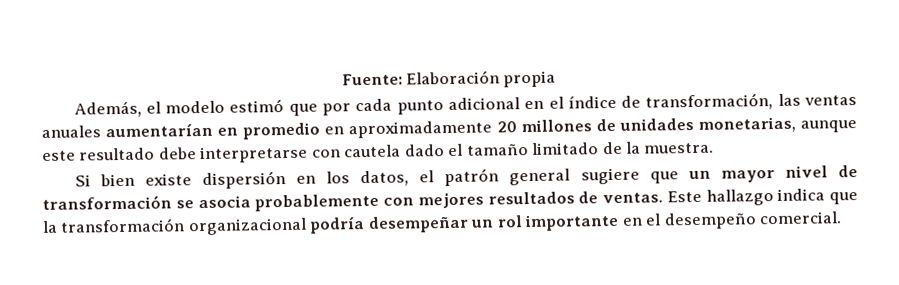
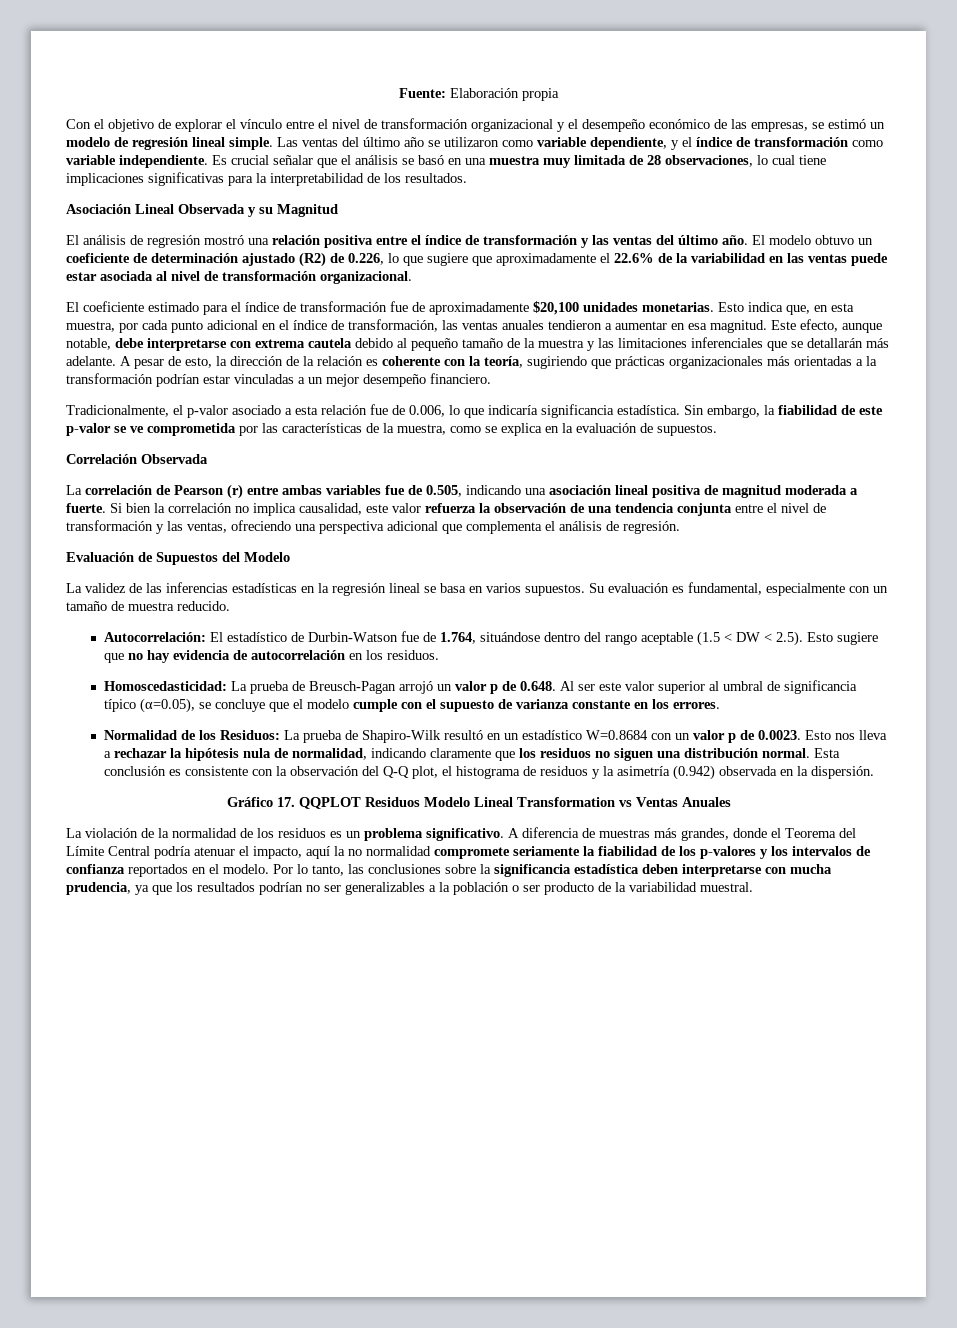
[73,99,318,118] Además, el modelo estimó que -> [66,118,885,132] [66,137,883,150] [66,155,826,168] [66,172,467,186] [66,204,338,217] [66,235,873,248] [66,252,888,267] [66,271,412,284] [66,301,854,315] [66,321,115,332] Con el objetivo de explorar el vínculo entre el nivel de transformación organizacional y el desempeño económico de las empresas, se estimó un modelo de regresión lineal simple. Las ventas del último año se utilizaron como variable dependiente, y el índice de transformación como variable independiente. Es crucial señalar que el análisis se basó en una muestra muy limitada de 28 observaciones, lo cual tiene implicaciones significativas para la interpretabilidad de los resultados. // Asociación Lineal Observada y su Magnitud // El análisis de regresión mostró una relación positiva entre el índice de transformación y las ventas del último año. El modelo obtuvo un coeficiente de determinación ajustado (R2) de 0.226, lo que sugiere que aproximadamente el 22.6% de la variabilidad en las ventas puede estar asociada al nivel de transformación organizacional. // El coeficiente estimado para el índice de transformación fue de aproximadamente $20,100 unidades monetarias. Esto indica que, en esta muestra,
[105,116,857,140] [42,141,715,164] [74,165,859,190] [42,188,858,212] [42,211,843,236] aumentarían en promedio en aproximadamente 20 millones de unidades monetarias, aunque este resultado debe interpretarse con cautela dado el tamaño limitado de la muestra. // Si bien existe dispersión en los datos, el patrón general sugiere que un mayor nivel de transformación se asocia probablemente con mejores resultados de ventas. Este hallazgo indica que la transformación organizacional podría desempeñar un rol importante en el desempeño comercial. -> [548,319,882,333] [66,337,889,351] [66,356,877,369] [66,373,491,387] [66,404,883,418] [66,423,717,436] [66,454,208,464] [66,484,858,499] [66,503,826,516] [66,520,680,534] [66,552,290,565] [66,582,888,596] [66,601,230,611] [103,631,878,646] [103,650,439,663] [103,680,857,694] [103,698,720,713] [103,730,887,743] [103,748,840,761] [103,765,874,780] [226,797,731,809] [66,827,856,841] [66,846,871,859] [66,864,832,877] [66,882,753,895] tendieron a aumentar en esa magnitud. Este efecto, aunque notable, debe interpretarse con extrema cautela debido al pequeño tamaño de la muestra y las limitaciones inferenciales que se detallarán más adelante. A pesar de esto, la dirección de la relación es coherente con la teoría, sugiriendo que prácticas organizacionales más orientadas a la transformación podrían estar vinculadas a un mejor desempeño financiero. // Tradicionalmente, el p-valor asociado a esta relación fue de 0.006, lo que indicaría significancia estadística. Sin embargo, la fiabilidad de este p-valor se ve comprometida por las características de la muestra, como se explica en la evaluación de supuestos. // Correlación Observada // La correlación de Pearson (r) entre ambas variables fue de 0.505, indicando una asociación lineal positiva de magnitud moderada a fuerte. Si bien la correlación no implica causalidad, este valor refuerza la observación de una tendencia conjunta entre el nivel de transformación y las ventas, ofreciendo una perspectiva adicional que complementa el análisis de regresión. // Evaluación de Supuestos del Modelo // La validez de las inferencias estadísticas en la regresión lineal se basa en varios supuestos. Su evaluación es fundamental, especialmente con un tamaño de muestra reducido. // Autocorrelación: El estadístico de Durbin-Watson fue de 1.764, situándose dentro del rango aceptable (1.5 < DW < 2.5). Esto sugiere que no hay evidencia de autocorrelación en los residuos. // Homoscedasticidad: La prueba de Breusch-Pagan arrojó un valor p de 0.648. Al ser este valor superior al umbral de significancia típico (α=0.05), se concluye que el modelo cumple con el supuesto de varianza constante en los errores. // Normalidad de los Residuos: La prueba de Shapiro-Wilk resultó en un estadístico W=0.8684 con un valor p de 0.0023. Esto nos lleva a rechazar la hipótesis nula de normalidad, indicando claramente que los residuos no siguen una distribución normal. Esta conclusión es consistente con la observación del Q-Q plot, el histograma de residuos y la asimetría (0.942) observada en la dispersión. // Gráfico 17. QQPLOT Residuos Modelo Lineal Transformation vs Ventas Anuales // La violación de la normalidad de los residuos es un problema significativo. A diferencia de muestras más grandes, donde el Teorema del Límite Central podría atenuar el impacto, aquí la no normalidad compromete seriamente la fiabilidad de los p-valores y los intervalos de confianza reportados en el modelo. Por lo tanto, las conclusiones sobre la significancia estadística deben interpretarse con mucha prudencia, ya que los resultados podrían no ser generalizables a la población o ser producto de la variabilidad muestral.

